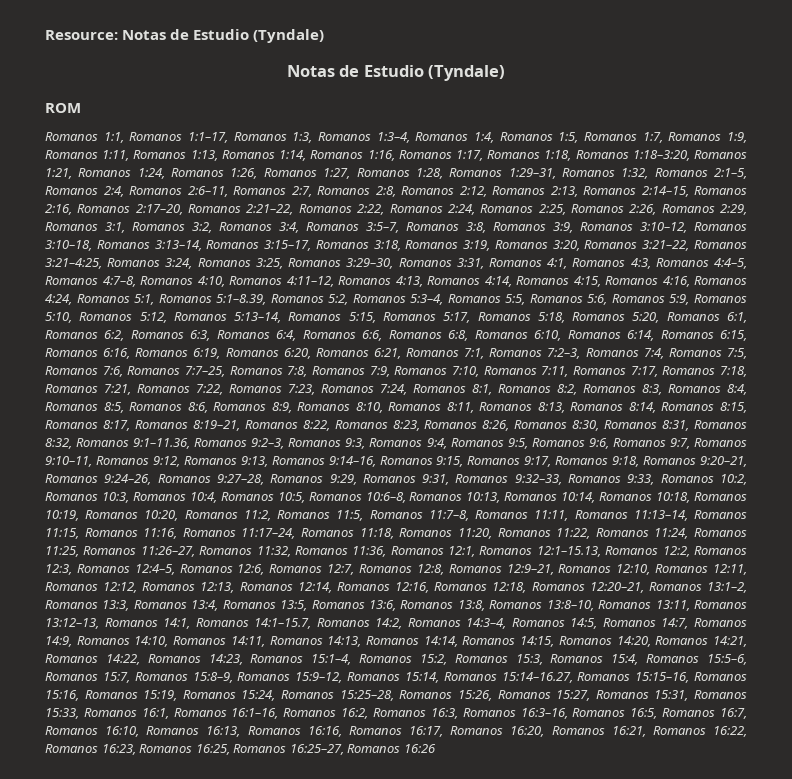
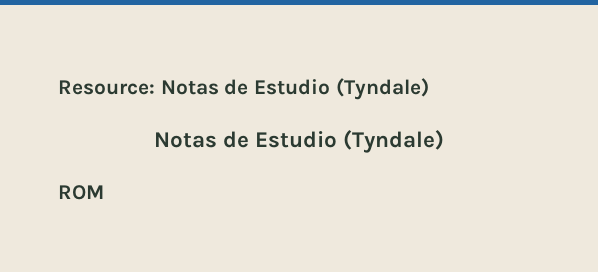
[45,132,747,143] [45,150,747,161] [45,168,747,179] [45,186,747,197] [45,204,747,215] [45,222,747,233] [45,240,747,251] [45,258,747,269] [45,276,747,287] [45,294,747,305] [45,312,748,323] [45,330,748,341] [45,348,747,359] [45,366,747,377] [45,384,747,395] [45,402,747,413] [45,420,748,431] [45,438,748,449] [45,456,748,467] [45,474,747,485] [45,492,748,503] [45,510,748,521] [45,528,748,539] [45,546,747,557] [45,564,747,575] [45,582,747,593] [45,600,748,611] [45,618,748,629] [45,636,747,647] [45,654,747,665] [45,672,748,683] [45,690,748,701] [45,708,747,719] [45,726,747,737] [45,744,436,755] // Romanos 1:1, Romanos 1:1–17, Romanos 1:3, Romanos 1:3–4, Romanos 1:4, Romanos 1:5, Romanos 1:7, Romanos 1:9, Romanos 1:11, Romanos 1:13, Romanos 1:14, Romanos 1:16, Romanos 1:17, Romanos 1:18, Romanos 1:18–3:20, Romanos 1:21, Romanos 1:24, Romanos 1:26, Romanos 1:27, Romanos 1:28, Romanos 1:29–31, Romanos 1:32, Romanos 2:1–5, Romanos 2:4, Romanos 2:6–11, Romanos 2:7, Romanos 2:8, Romanos 2:12, Romanos 2:13, Romanos 2:14–15, Romanos 2:16, Romanos 2:17–20, Romanos 2:21–22, Romanos 2:22, Romanos 2:24, Romanos 2:25, Romanos 2:26, Romanos 2:29, Romanos 3:1, Romanos 3:2, Romanos 3:4, Romanos 3:5–7, Romanos 3:8, Romanos 3:9, Romanos 3:10–12, Romanos 3:10–18, Romanos 3:13–14, Romanos 3:15–17, Romanos 3:18, Romanos 3:19, Romanos 3:20, Romanos 3:21–22, Romanos 3:21–4:25, Romanos 3:24, Romanos 3:25, Romanos 3:29–30, Romanos 3:31, Romanos 4:1, Romanos 4:3, Romanos 4:4–5, Romanos 4:7–8, Romanos 4:10, Romanos 4:11–12, Romanos 4:13, Romanos 4:14, Romanos 4:15, Romanos 4:16, Romanos 4:24, Romanos 5:1, Romanos 5:1–8.39, Romanos 5:2, Romanos 5:3–4, Romanos 5:5, Romanos 5:6, Romanos 5:9, Romanos 5:10, Romanos 5:12, Romanos 5:13–14, Romanos 5:15, Romanos 5:17, Romanos 5:18, Romanos 5:20, Romanos 6:1, Romanos 6:2, Romanos 6:3, Romanos 6:4, Romanos 6:6, Romanos 6:8, Romanos 6:10, Romanos 6:14, Romanos 6:15, Romanos 6:16, Romanos 6:19, Romanos 6:20, Romanos 6:21, Romanos 7:1, Romanos 7:2–3, Romanos 7:4, Romanos 7:5, Romanos 7:6, Romanos 7:7–25, Romanos 7:8, Romanos 7:9, Romanos 7:10, Romanos 7:11, Romanos 7:17, Romanos 7:18, Romanos 7:21, Romanos 7:22, Romanos 7:23, Romanos 7:24, Romanos 8:1, Romanos 8:2, Romanos 8:3, Romanos 8:4, Romanos 8:5, Romanos 8:6, Romanos 8:9, Romanos 8:10, Romanos 8:11, Romanos 8:13, Romanos 8:14, Romanos 8:15, Romanos 8:17, Romanos 8:19–21, Romanos 8:22, Romanos 8:23, Romanos 8:26, Romanos 8:30, Romanos 8:31, Romanos 8:32, Romanos 9:1–11.36, Romanos 9:2–3, Romanos 9:3, Romanos 9:4, Romanos 9:5, Romanos 9:6, Romanos 9:7, Romanos 9:10–11, Romanos 9:12, Romanos 9:13, Romanos 9:14–16, Romanos 9:15, Romanos 9:17, Romanos 9:18, Romanos 9:20–21, Romanos 9:24–26, Romanos 9:27–28, Romanos 9:29, Romanos 9:31, Romanos 9:32–33, Romanos 9:33, Romanos 10:2, Romanos 10:3, Romanos 10:4, Romanos 10:5, Romanos 10:6–8, Romanos 10:13, Romanos 10:14, Romanos 10:18, Romanos 10:19, Romanos 10:20, Romanos 11:2, Romanos 11:5, Romanos 11:7–8, Romanos 11:11, Romanos 11:13–14, Romanos 11:15, Romanos 11:16, Romanos 11:17–24, Romanos 11:18, Romanos 11:20, Romanos 11:22, Romanos 11:24, Romanos 11:25, Romanos 11:26–27, Romanos 11:32, Romanos 11:36, Romanos 12:1, Romanos 12:1–15.13, Romanos 12:2, Romanos 12:3, Romanos 12:4–5, Romanos 12:6, Romanos 12:7, Romanos 12:8, Romanos 12:9–21, Romanos 12:10, Romanos 12:11, Romanos 12:12, Romanos 12:13, Romanos 12:14, Romanos 12:16, Romanos 12:18, Romanos 12:20–21, Romanos 13:1–2, Romanos 13:3, Romanos 13:4, Romanos 13:5, Romanos 13:6, Romanos 13:8, Romanos 13:8–10, Romanos 13:11, Romanos 13:12–13, Romanos 14:1, Romanos 14:1–15.7, Romanos 14:2, Romanos 14:3–4, Romanos 14:5, Romanos 14:7, Romanos 14:9, Romanos 14:10, Romanos 14:11, Romanos 14:13, Romanos 14:14, Romanos 14:15, Romanos 14:20, Romanos 14:21, Romanos 14:22, Romanos 14:23, Romanos 15:1–4, Romanos 15:2, Romanos 15:3, Romanos 15:4, Romanos 15:5–6, Romanos 15:7, Romanos 15:8–9, Romanos 15:9–12, Romanos 15:14, Romanos 15:14–16.27, Romanos 15:15–16, Romanos 15:16, Romanos 15:19, Romanos 15:24, Romanos 15:25–28, Romanos 15:26, Romanos 15:27, Romanos 15:31, Romanos 15:33, Romanos 16:1, Romanos 16:1–16, Romanos 16:2, Romanos 16:3, Romanos 16:3–16, Romanos 16:5, Romanos 16:7, Romanos 16:10, Romanos 16:13, Romanos 16:16, Romanos 16:17, Romanos 16:20, Romanos 16:21, Romanos 16:22, Romanos 16:23, Romanos 16:25, Romanos 16:25–27, Romanos 16:26 -> (104, 192) none

